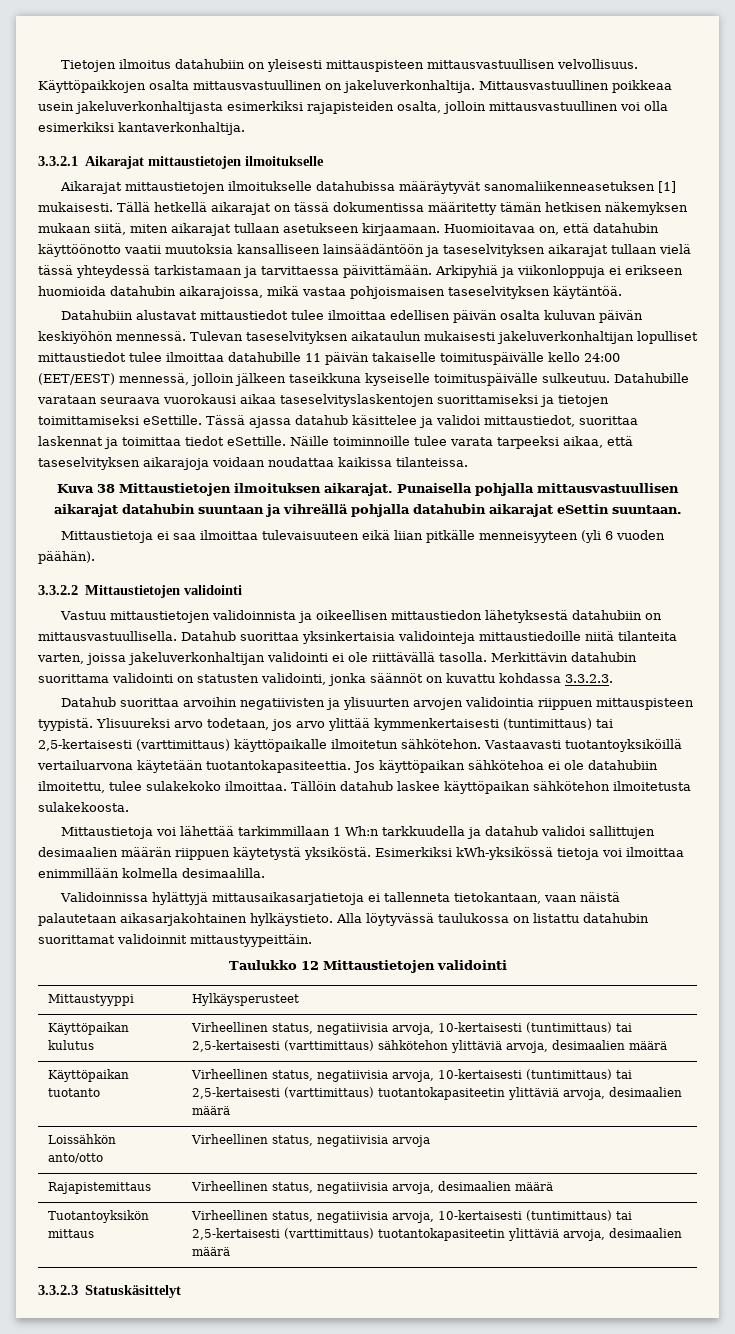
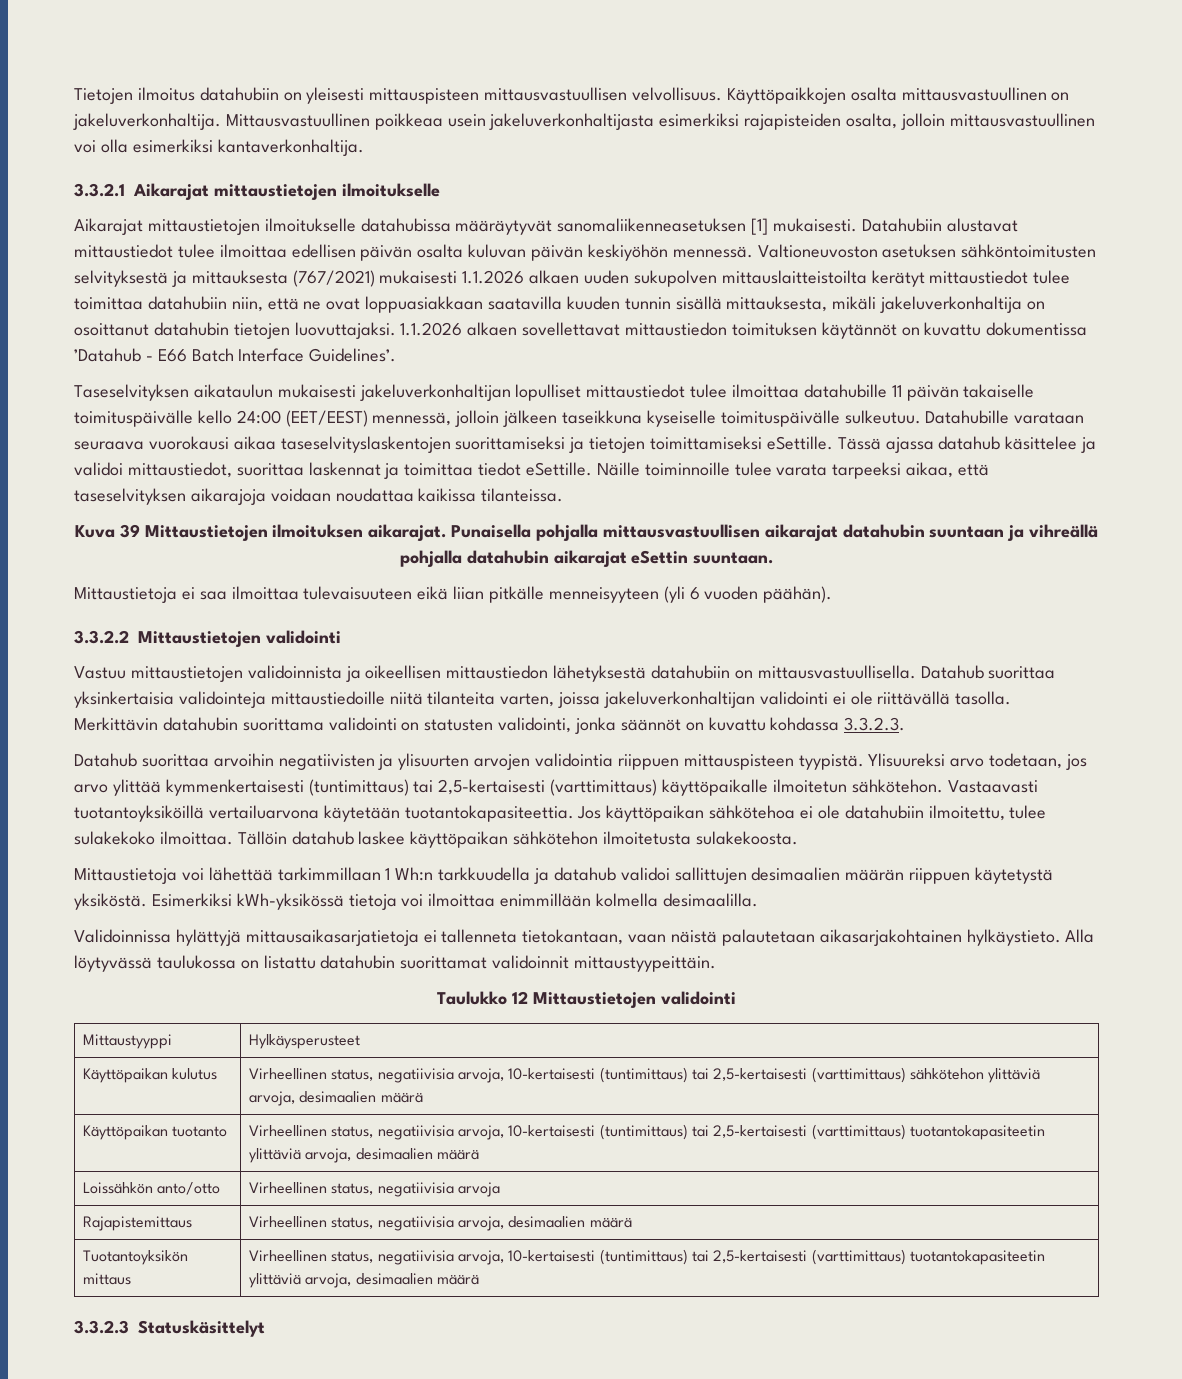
[117,202,688,215] [38,223,659,236] [38,244,691,257] [38,265,683,278] [38,286,622,299] Tällä hetkellä aikarajat on tässä dokumentissa määritetty tämän hetkisen näkemyksen mukaan siitä, miten aikarajat tullaan asetukseen kirjaamaan. Huomioitavaa on, että datahubin käyttöönotto vaatii muutoksia kansalliseen lainsäädäntöön ja taseselvityksen aikarajat tullaan vielä tässä yhteydessä tarkistamaan ja tarvittaessa päivittämään. Arkipyhiä ja viikonloppuja ei erikseen huomioida datahubin aikarajoissa, mikä vastaa pohjoismaisen taseselvityksen käytäntöä. // -> (858, 225) none
[190,331,348,344] Tulevan taseselvityksen -> [757,244,1097,258] [74,270,1071,287] [74,296,1046,313] [74,322,1088,339] [74,348,397,362] [74,384,189,401] Valtioneuvoston asetuksen sähköntoimitusten selvityksestä ja mittauksesta (767/2021) mukaisesti 1.1.2026 alkaen uuden sukupolven mittauslaitteistoilta kerätyt mittaustiedot tulee toimittaa datahubiin niin, että ne ovat loppuasiakkaan saatavilla kuuden tunnin sisällä mittauksesta, mikäli jakeluverkonhaltija on osoittanut datahubin tietojen luovuttajaksi. 1.1.2026 alkaen sovellettavat mittaustiedon toimituksen käytännöt on kuvattu dokumentissa ’Datahub - E66 Batch Interface Guidelines’. // Taseselvityksen
[97,484,115,493] 38 -> [119,524,140,538] 39

